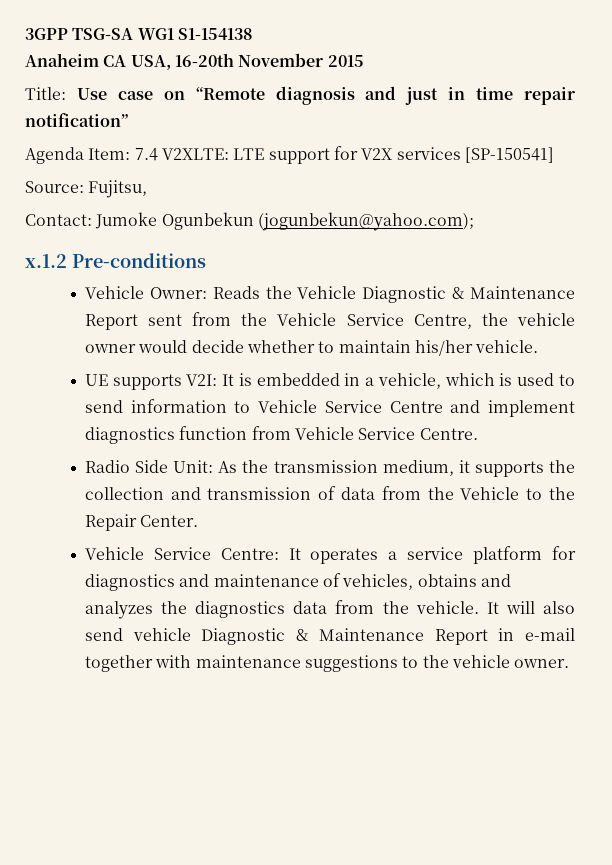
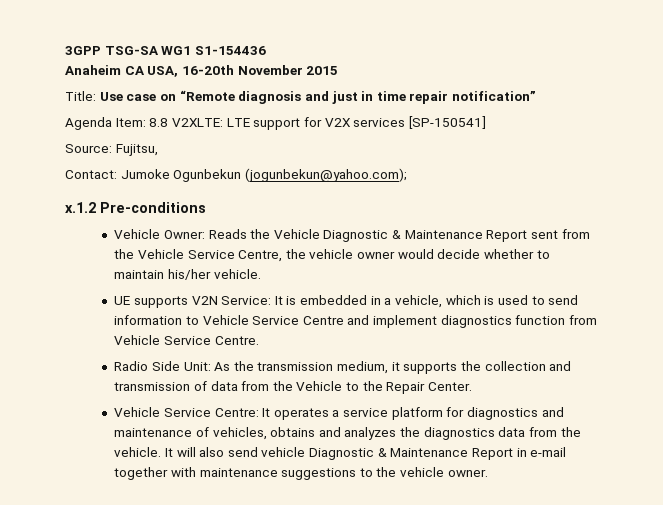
[177,28,253,40] S1-154138 -> [194,46,266,55] S1-154436
[134,148,158,161] 7.4 -> [149,118,169,127] 8.8
[186,374,218,386] V2I: -> [191,296,272,305] V2N Service:

